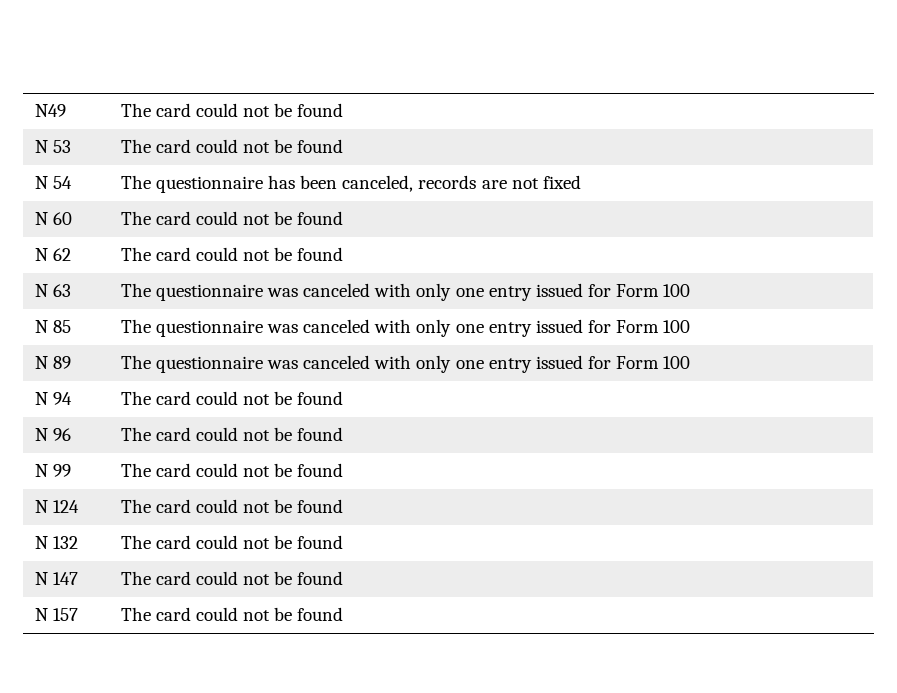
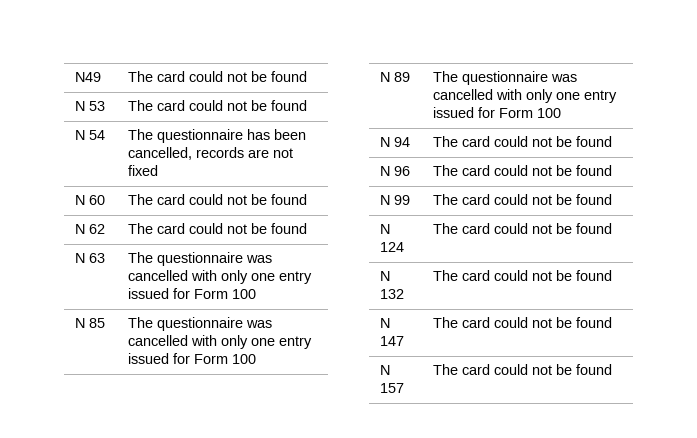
[342,175,414,192] canceled, -> [127,147,192,160] cancelled,
[303,283,371,297] canceled -> [127,270,188,281] cancelled
[303,319,371,333] canceled -> [127,335,188,346] cancelled
[303,355,371,369] canceled -> [432,89,493,100] cancelled

